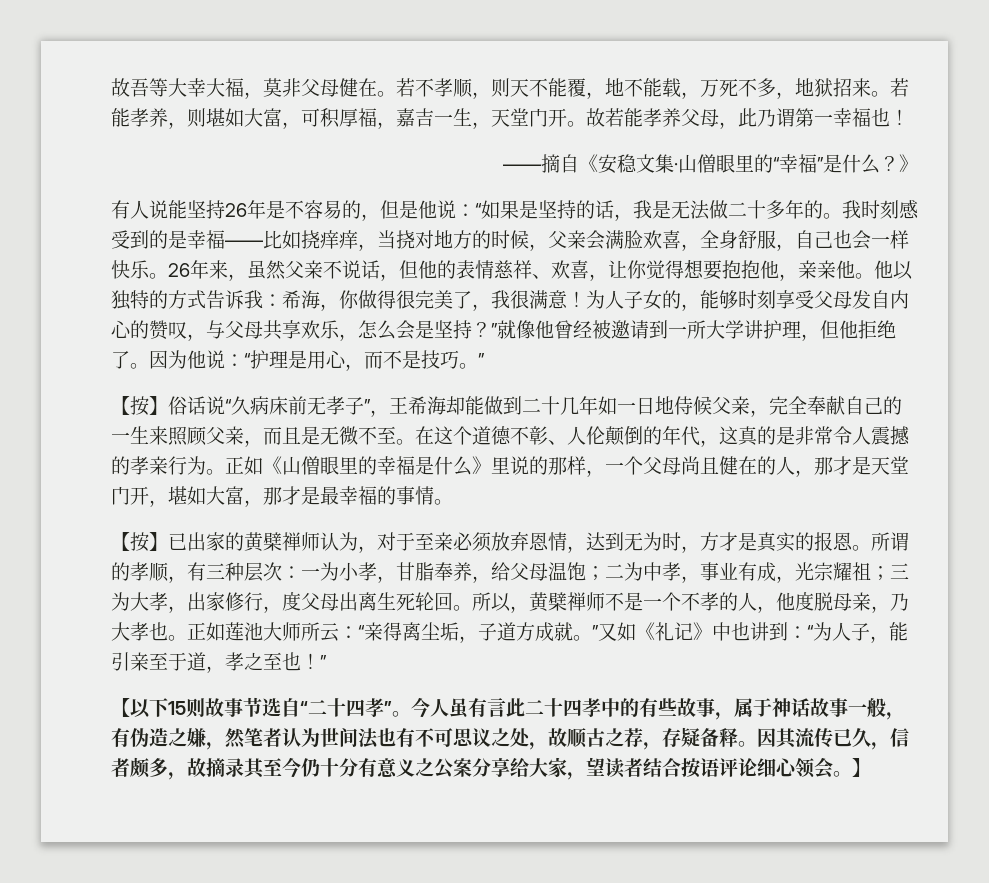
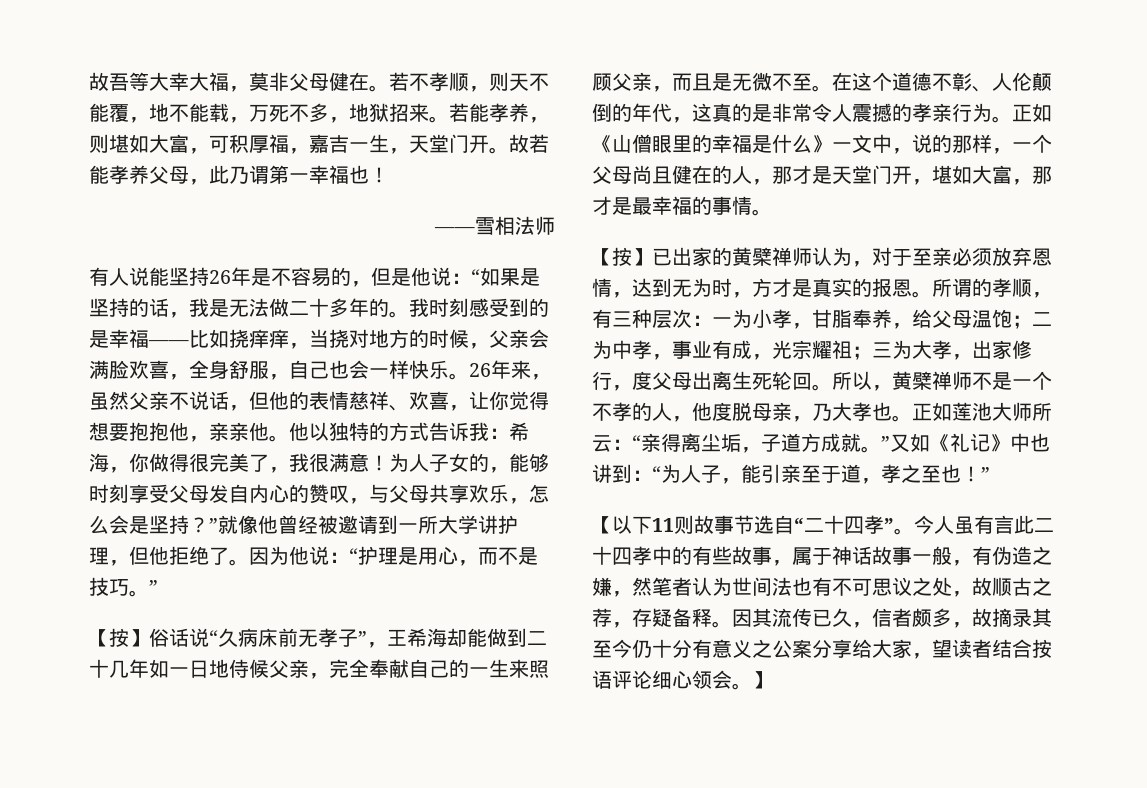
[541,154,918,174] 摘自《安稳文集·山僧眼里的“幸福”是什么？》 -> [475,216,555,235] 雪相法师
[491,457,510,474] 里 -> [832,134,912,154] 一文中，
[168,701,186,715] 15 -> [652,518,674,532] 11

